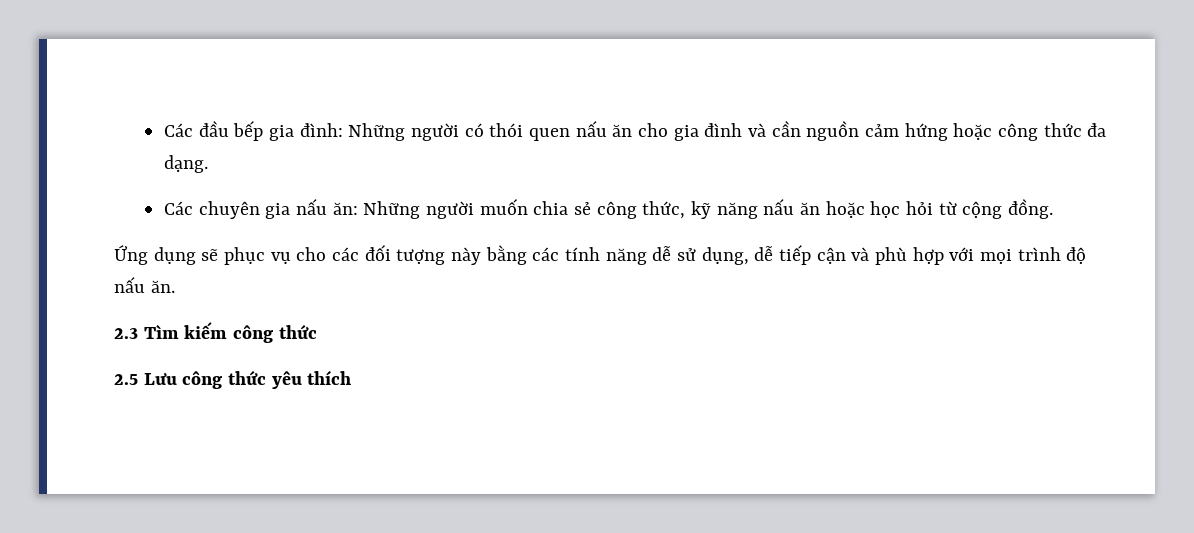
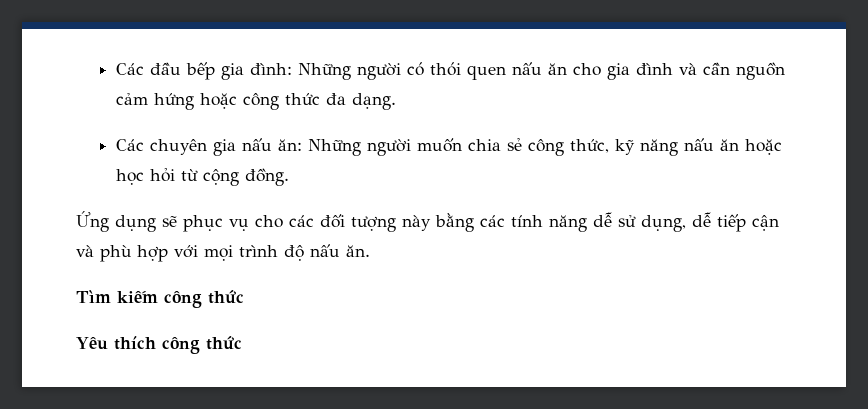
[114,328,138,339] 2.3 -> (370, 251) none
[114,370,352,389] 2.5 Lưu công thức yêu thích -> [76,336,242,354] Yêu thích công thức

